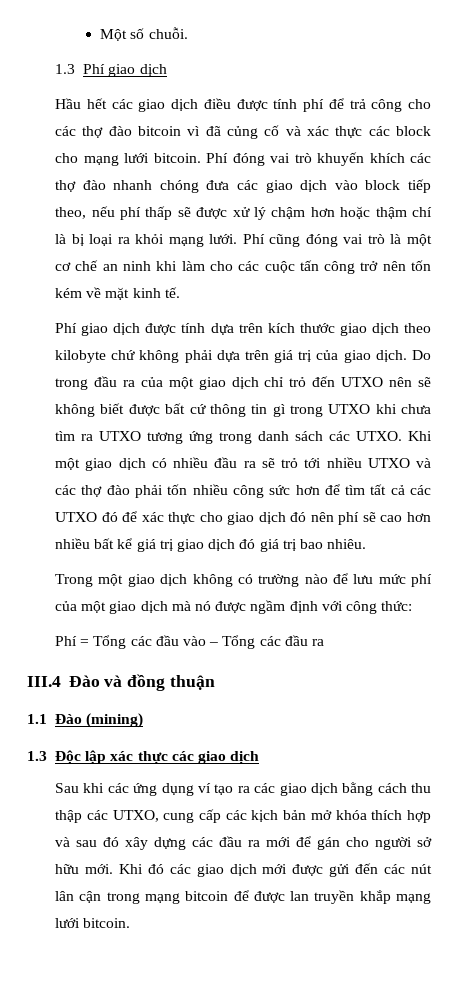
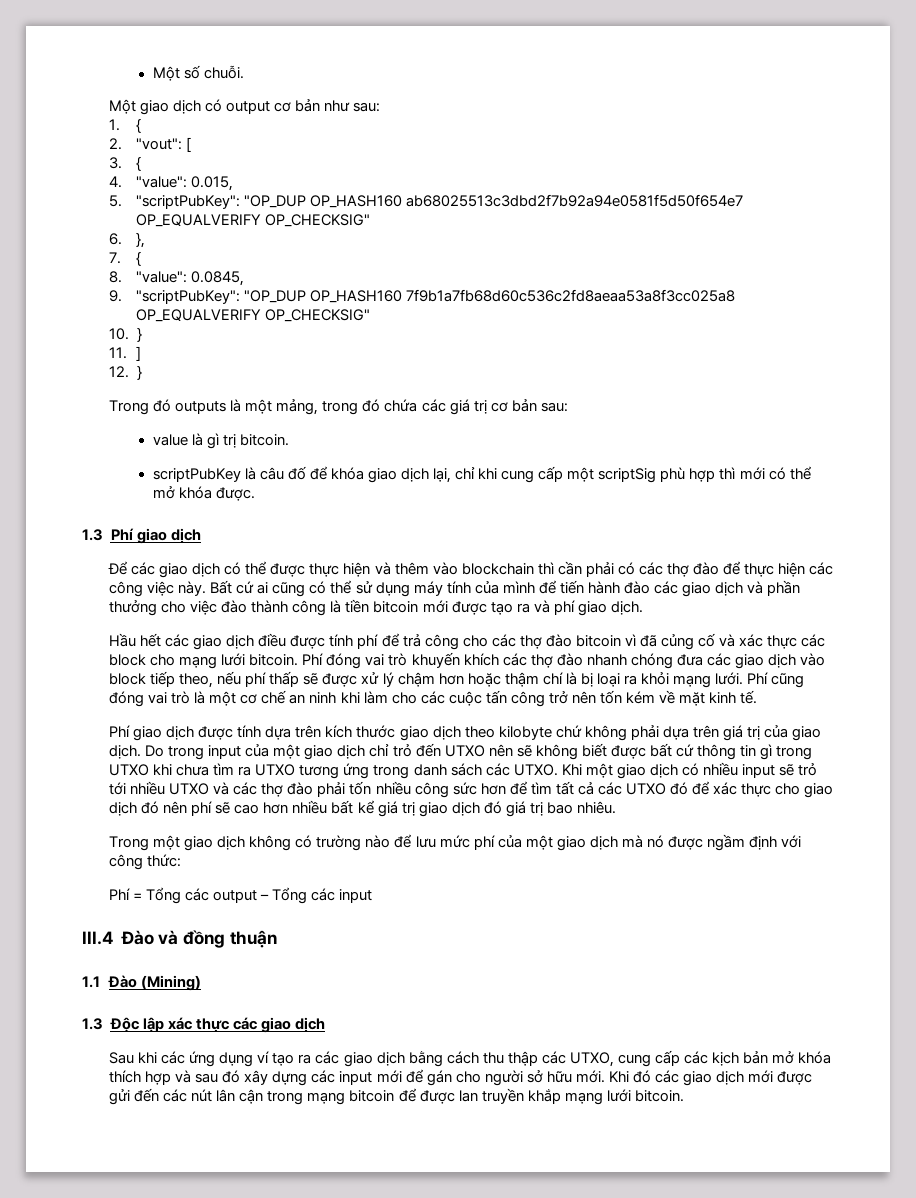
[55,64,167,77] 1.3 Phí giao dịch -> [109,99,381,115] [109,118,142,133] [109,137,192,152] [109,156,142,171] [109,176,234,191] [109,194,744,209] [136,214,371,227] [109,232,146,248] [109,251,142,266] [109,271,245,286] [109,289,736,304] [136,309,371,322] [109,327,142,342] [109,346,142,361] [109,365,142,380] [109,399,568,415] [152,433,289,449] [152,466,811,483] [152,486,255,501] [82,528,201,544] [108,561,834,578] [109,580,801,597] [109,599,643,616] Một giao dịch có output cơ bản như sau: // 1. { // 2. "vout": [ // 3. { // 4. "value": 0.015, // 5. "scriptPubKey": "OP_DUP OP_HASH160 ab68025513c3dbd2f7b92a94e0581f5d50f654e7 OP_EQUALVERIFY OP_CHECKSIG" // 6. }, // 7. { // 8. "value": 0.0845, // 9. "scriptPubKey": "OP_DUP OP_HASH160 7f9b1a7fb68d60c536c2fd8aeaa53a8f3cc025a8 OP_EQUALVERIFY OP_CHECKSIG" // 10. } // 11. ] // 12. } // Trong đó outputs là một mảng, trong đó chứa các giá trị cơ bản sau: // value là gì trị bitcoin. // scriptPubKey là câu đố để khóa giao dịch lại, chỉ khi cung cấp một scriptSig phù hợp thì mới có thể mở khóa được. // 1.3 Phí giao dịch // Để các giao dịch có thể được thực hiện và thêm vào blockchain thì cần phải có các thợ đào để thực hiện các công việc này. Bất cứ ai cũng có thể sử dụng máy tính của mình để tiến hành đào các giao dịch và phần thưởng cho việc đào thành công là tiền bitcoin mới được tạo ra và phí giao dịch.
[94,376,135,387] đầu ra -> [208,745,242,759] input
[214,457,256,468] đầu ra -> [742,764,776,778] input
[155,635,207,646] đầu vào -> [213,890,258,903] output
[284,635,324,646] đầu ra -> [339,889,373,903] input
[86,713,144,728] (mining) -> [141,975,202,991] (Mining)
[219,836,261,847] đầu ra -> [339,1071,373,1085] input

